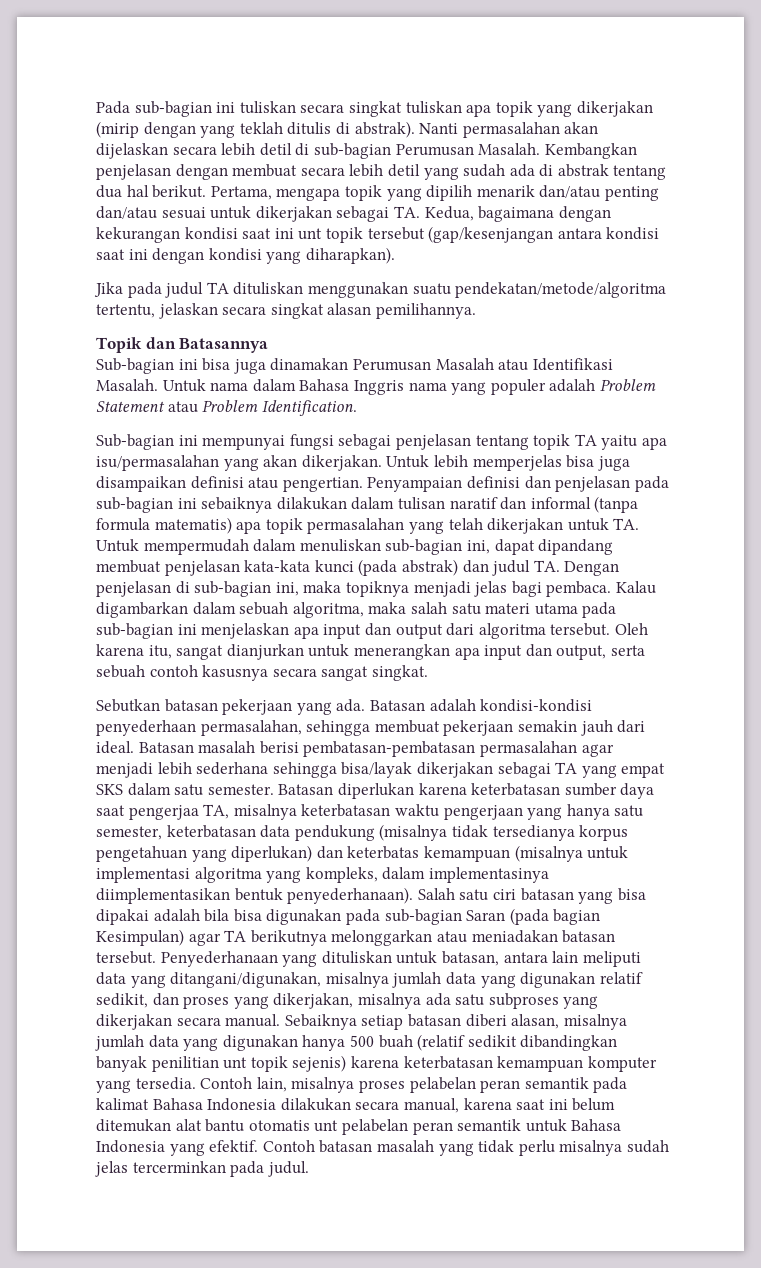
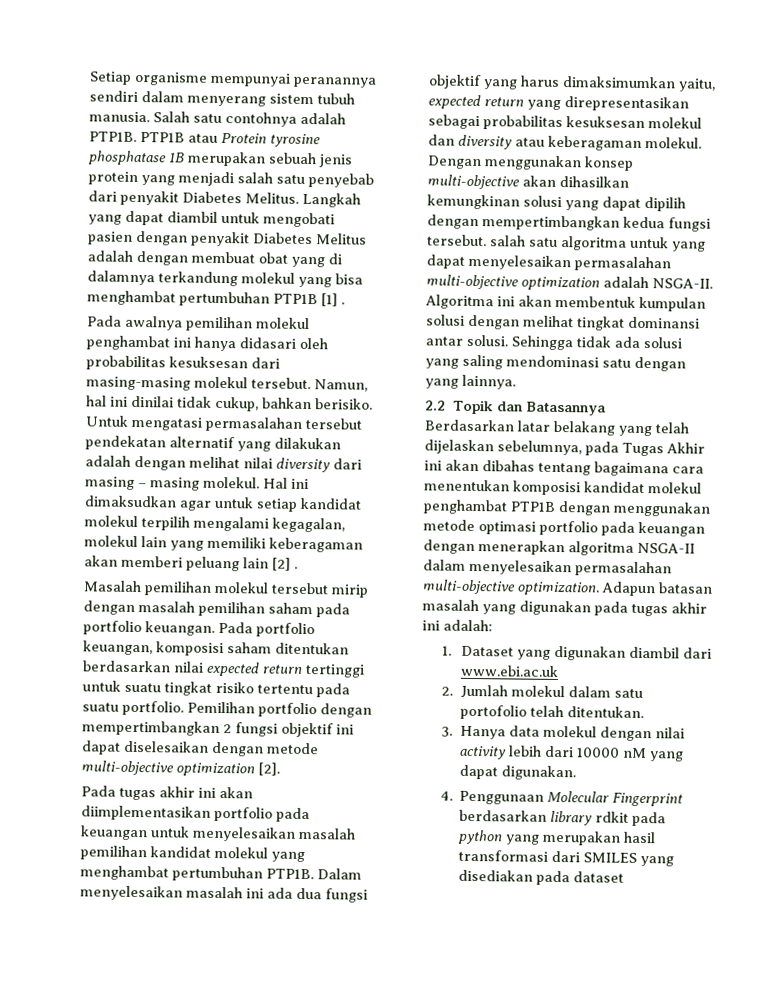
[96,101,653,117] [96,121,599,138] [96,143,637,159] [96,164,667,180] [96,185,659,201] [96,206,611,222] [96,226,660,243] [96,247,395,264] [94,282,667,298] [96,303,476,319] [96,337,269,353] [96,358,613,374] [96,379,656,395] [96,400,357,416] [96,434,667,450] [96,455,630,471] [96,476,669,492] [96,496,639,513] [96,517,640,534] [96,539,614,555] [96,559,620,576] [96,581,656,597] [96,602,617,618] [96,623,648,639] [96,644,645,660] [96,665,428,681] [96,699,593,715] [96,720,646,736] [96,741,614,757] [96,762,666,778] [96,783,655,799] [96,804,644,820] [96,824,629,841] [96,845,629,862] [96,867,549,883] [96,887,646,904] [96,908,601,925] [96,929,616,946] [96,951,641,967] [96,972,643,988] [96,993,599,1009] [96,1014,627,1030] [95,1034,618,1051] [96,1055,657,1072] [96,1077,628,1093] [96,1098,616,1113] [96,1119,622,1135] [96,1140,669,1156] [95,1161,309,1177] Pada sub-bagian ini tuliskan secara singkat tuliskan apa topik yang dikerjakan (mirip dengan yang teklah ditulis di abstrak). Nanti permasalahan akan dijelaskan secara lebih detil di sub-bagian Perumusan Masalah. Kembangkan penjelasan dengan membuat secara lebih detil yang sudah ada di abstrak tentang dua hal berikut. Pertama, mengapa topik yang dipilih menarik dan/atau penting dan/atau sesuai untuk dikerjakan sebagai TA. Kedua, bagaimana dengan kekurangan kondisi saat ini unt topik tersebut (gap/kesenjangan antara kondisi saat ini dengan kondisi yang diharapkan). // Jika pada judul TA dituliskan menggunakan suatu pendekatan/metode/algoritma tertentu, jelaskan secara singkat alasan pemilihannya. // Topik dan Batasannya // Sub-bagian ini bisa juga dinamakan Perumusan Masalah atau Identifikasi Masalah. Untuk nama dalam Bahasa Inggris nama yang populer adalah Problem Statement atau Problem Identification. // Sub-bagian ini mempunyai fungsi sebagai penjelasan tentang topik TA yaitu apa isu/permasalahan yang akan dikerjakan. Untuk lebih memperjelas bisa juga disampaikan definisi atau pengertian. Penyampaian definisi dan penjelasan pada sub-bagian ini sebaiknya dilakukan dalam tulisan naratif dan informal (tanpa formula matematis) apa topik permasalahan yang telah dikerjakan untuk TA. Untuk mempermudah dalam menuliskan sub-bagian ini, dapat dipandang membuat penjelasan kata-kata kunci (pada abstrak) dan judul TA. Dengan penjelasan di sub-bagian ini, maka topiknya menjadi jelas bagi pembaca. Kalau digambarkan dalam sebuah algoritma, maka salah satu materi utama pada sub-bagian ini menjelaskan apa input dan output dari algoritma tersebut. Oleh karena itu, sangat dianjurkan untuk menerangkan apa input dan output, serta sebuah contoh kasusnya secara sangat singkat. // Sebutkan batasan pekerjaan yang ada. Batasan adalah kondisi-kondisi penyederhaan permasalahan, sehingga membuat pekerjaan semakin jauh dari ideal. Batasan masalah berisi pembatasan-pembatasan permasalahan agar menjadi lebih sederhana sehingga bisa/layak dikerjakan sebagai TA yang empat SKS dalam satu semester. Batasan diperlukan karena keterbatasan sumber daya saat pengerjaa TA, misalnya keterbatasan waktu pengerjaan yang hanya satu semester, keterbatasan data pendukung (misalnya tidak tersedianya korpus pengetahuan yang diperlukan) dan keterbatas kemampuan (misalnya untuk implementasi algoritma yang kompleks, dalam implementasinya diimplementasikan bentuk penyederhanaan). Salah satu ciri batasan yang bisa dipakai adalah bila bisa digunakan pada sub-bagian Saran (pada bagian Kesimpulan) agar TA berikutnya melonggarkan atau meniadakan batasan tersebut. Penyederhanaan yang dituliskan untuk batasan, antara lain meliputi data yang ditangani/digunakan, misalnya jumlah data yang digunakan relatif sedikit, dan proses yang dikerjakan, misalnya ada satu subproses yang dikerjakan secara manual. Sebaiknya setiap batasan diberi alasan, misalnya jumlah data yang digunakan hanya 500 buah (relatif sedikit dibandingkan banyak penilitian unt topik sejenis) karena keterbatasan kemampuan komputer yang tersedia. Contoh lain, misalnya proses pelabelan peran semantik pada kalimat Bahasa Indonesia dilakukan secara manual, karena saat ini belum ditemukan alat bantu otomatis unt pelabelan peran semantik untuk Bahasa Indonesia yang efektif. Contoh batasan masalah yang tidak perlu misalnya sudah jelas tercerminkan pada judul. -> [89,71,378,88] [89,90,356,107] [89,111,347,127] [89,131,322,148] [87,150,354,168] [88,171,375,188] [88,190,362,208] [88,210,336,228] [88,230,368,247] [87,250,343,268] [87,270,364,288] [87,290,346,307] [87,315,311,332] [86,335,329,352] [86,355,281,371] [86,376,369,392] [86,395,374,412] [85,415,363,432] [85,435,342,452] [85,455,363,473] [85,476,310,491] [84,495,363,512] [84,515,346,533] [84,535,364,553] [84,555,299,572] [83,580,370,598] [83,600,351,618] [83,620,316,638] [83,640,350,657] [82,660,366,678] [82,680,351,698] [82,700,373,718] [82,720,355,738] [81,740,320,757] [81,760,281,777] [81,785,254,801] [81,805,311,823] [80,825,357,842] [80,845,306,863] [80,865,363,882] [80,885,369,903] [428,74,717,92] [428,94,690,112] [428,114,703,131] [428,134,703,151] [427,155,635,171] [427,174,630,190] [427,194,687,212] [427,214,712,232] [427,234,707,252] [426,254,672,272] [426,274,714,291] [425,294,707,312] [426,314,701,331] [425,334,683,351] [425,354,687,372] [425,374,517,390] [425,399,606,416] [424,419,690,437] [424,439,706,457] [424,459,705,477] [424,479,703,496] [423,499,712,517] [423,519,706,537] [423,539,696,556] [423,559,673,577] [422,579,714,597] [422,599,708,617] [422,619,494,632] [441,645,712,661] [459,664,559,678] [440,684,643,699] [459,704,644,720] [440,725,685,742] [458,745,684,762] [458,764,576,781] [439,790,683,807] [458,809,666,827] [456,829,656,846] [457,849,674,867] [457,869,624,886] Setiap organisme mempunyai peranannya sendiri dalam menyerang sistem tubuh manusia. Salah satu contohnya adalah PTP1B. PTP1B atau Protein tyrosine phosphatase 1B merupakan sebuah jenis protein yang menjadi salah satu penyebab dari penyakit Diabetes Melitus. Langkah yang dapat diambil untuk mengobati pasien dengan penyakit Diabetes Melitus adalah dengan membuat obat yang di dalamnya terkandung molekul yang bisa menghambat pertumbuhan PTP1B [1] . // Pada awalnya pemilihan molekul penghambat ini hanya didasari oleh probabilitas kesuksesan dari masing-masing molekul tersebut. Namun, hal ini dinilai tidak cukup, bahkan berisiko. Untuk mengatasi permasalahan tersebut pendekatan alternatif yang dilakukan adalah dengan melihat nilai diversity dari masing – masing molekul. Hal ini dimaksudkan agar untuk setiap kandidat molekul terpilih mengalami kegagalan, molekul lain yang memiliki keberagaman akan memberi peluang lain [2] . // Masalah pemilihan molekul tersebut mirip dengan masalah pemilihan saham pada portfolio keuangan. Pada portfolio keuangan, komposisi saham ditentukan berdasarkan nilai expected return tertinggi untuk suatu tingkat risiko tertentu pada suatu portfolio. Pemilihan portfolio dengan mempertimbangkan 2 fungsi objektif ini dapat diselesaikan dengan metode multi-objective optimization [2]. // Pada tugas akhir ini akan diimplementasikan portfolio pada keuangan untuk menyelesaikan masalah pemilihan kandidat molekul yang menghambat pertumbuhan PTP1B. Dalam menyelesaikan masalah ini ada dua fungsi objektif yang harus dimaksimumkan yaitu, expected return yang direpresentasikan sebagai probabilitas kesuksesan molekul dan diversity atau keberagaman molekul. Dengan menggunakan konsep multi-objective akan dihasilkan kemungkinan solusi yang dapat dipilih dengan mempertimbangkan kedua fungsi tersebut. salah satu algoritma untuk yang dapat menyelesaikan permasalahan multi-objective optimization adalah NSGA-II. Algoritma ini akan membentuk kumpulan solusi dengan melihat tingkat dominansi antar solusi. Sehingga tidak ada solusi yang saling mendominasi satu dengan yang lainnya. // 2.2 Topik dan Batasannya // Berdasarkan latar belakang yang telah dijelaskan sebelumnya, pada Tugas Akhir ini akan dibahas tentang bagaimana cara menentukan komposisi kandidat molekul penghambat PTP1B dengan menggunakan metode optimasi portfolio pada keuangan dengan menerapkan algoritma NSGA-II dalam menyelesaikan permasalahan multi-objective optimization. Adapun batasan masalah yang digunakan pada tugas akhir ini adalah: // 1. Dataset yang digunakan diambil dari www.ebi.ac.uk // 2. Jumlah molekul dalam satu portofolio telah ditentukan. // 3. Hanya data molekul dengan nilai activity lebih dari 10000 nM yang dapat digunakan. // 4. Penggunaan Molecular Fingerprint berdasarkan library rdkit pada python yang merupakan hasil transformasi dari SMILES yang disediakan pada dataset

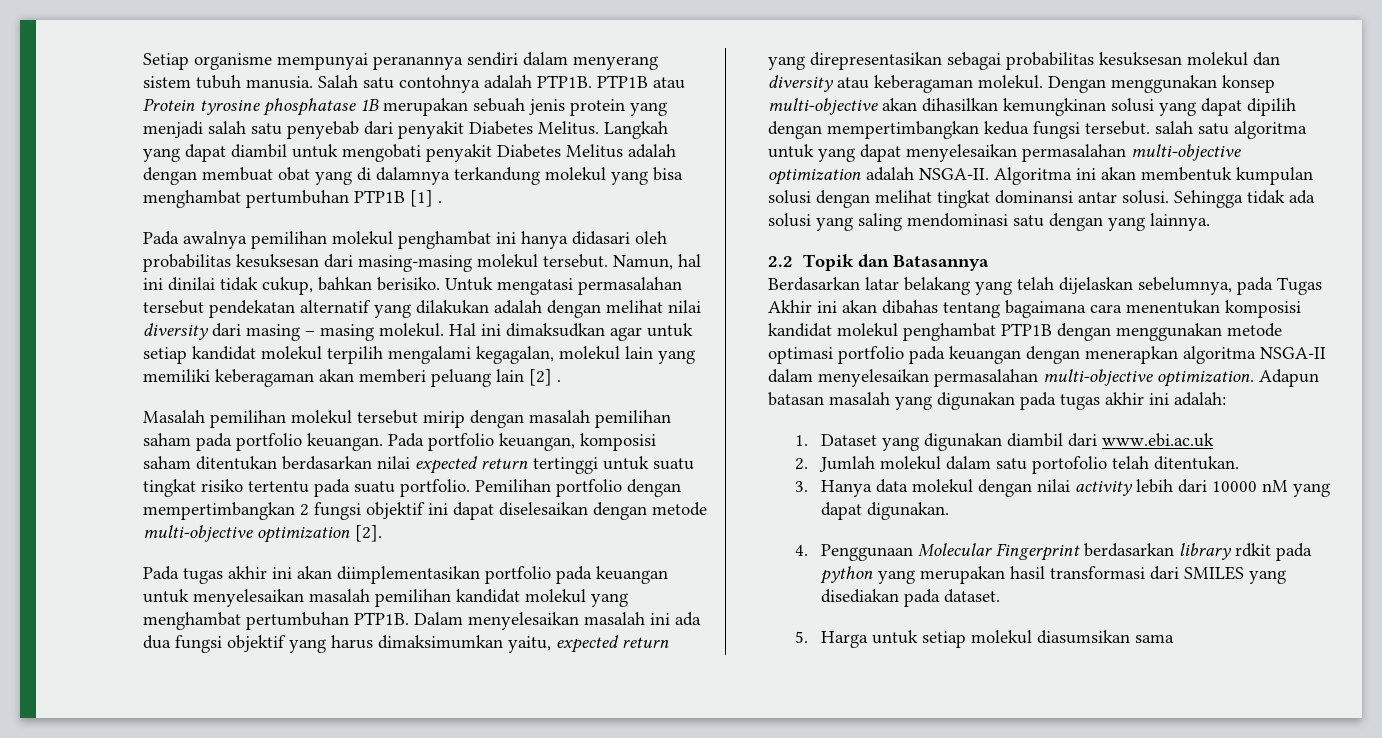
[88,230,189,246] pasien dengan -> (422, 153) none
[572,871,624,883] dataset -> [944,589,1001,603] [794,630,1175,648] dataset. // 5. Harga untuk setiap molekul diasumsikan sama

